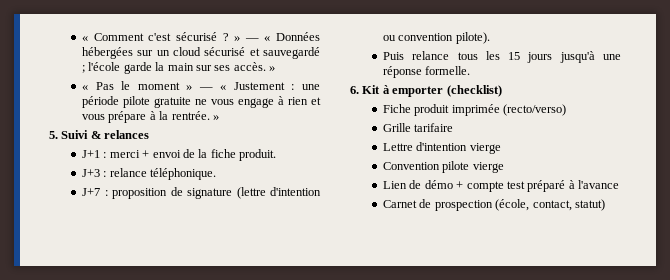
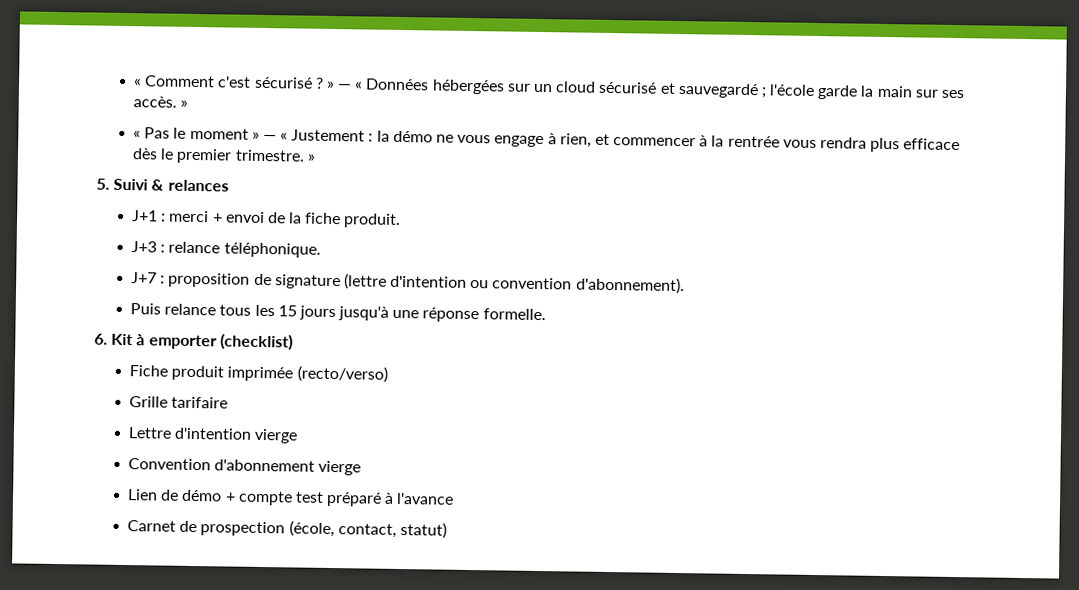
[302,84,320,90] [82,96,321,108] [82,111,210,123] une période pilote gratuite ne vous engage à rien et vous prépare à la rentrée. -> [376,130,961,153] [131,148,305,164] la démo ne vous engage à rien, et commencer à la rentrée vous rendra plus efficace dès le premier trimestre.
[455,32,490,44] pilote). -> [575,276,685,295] d'abonnement).
[442,161,470,173] pilote -> [214,459,316,472] d'abonnement

